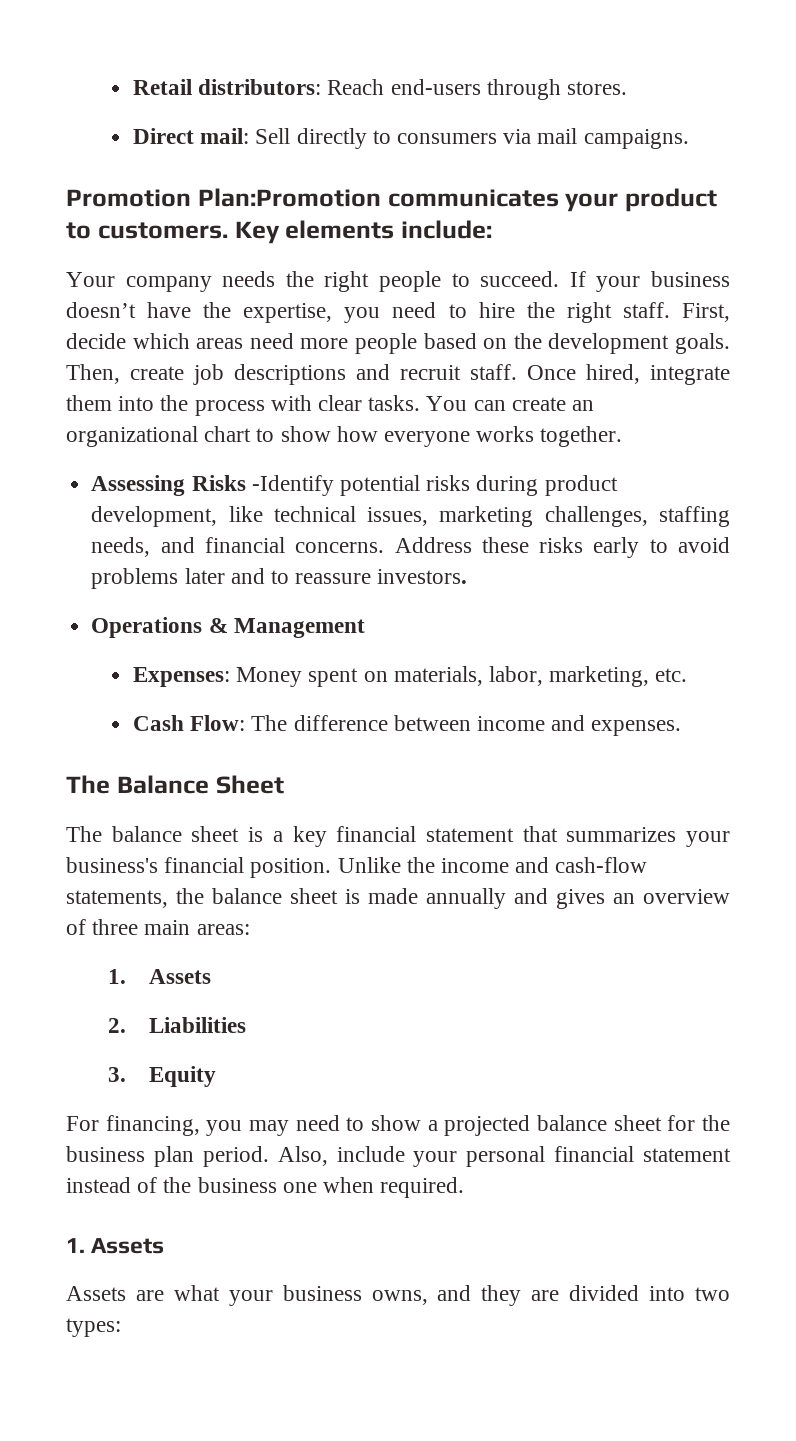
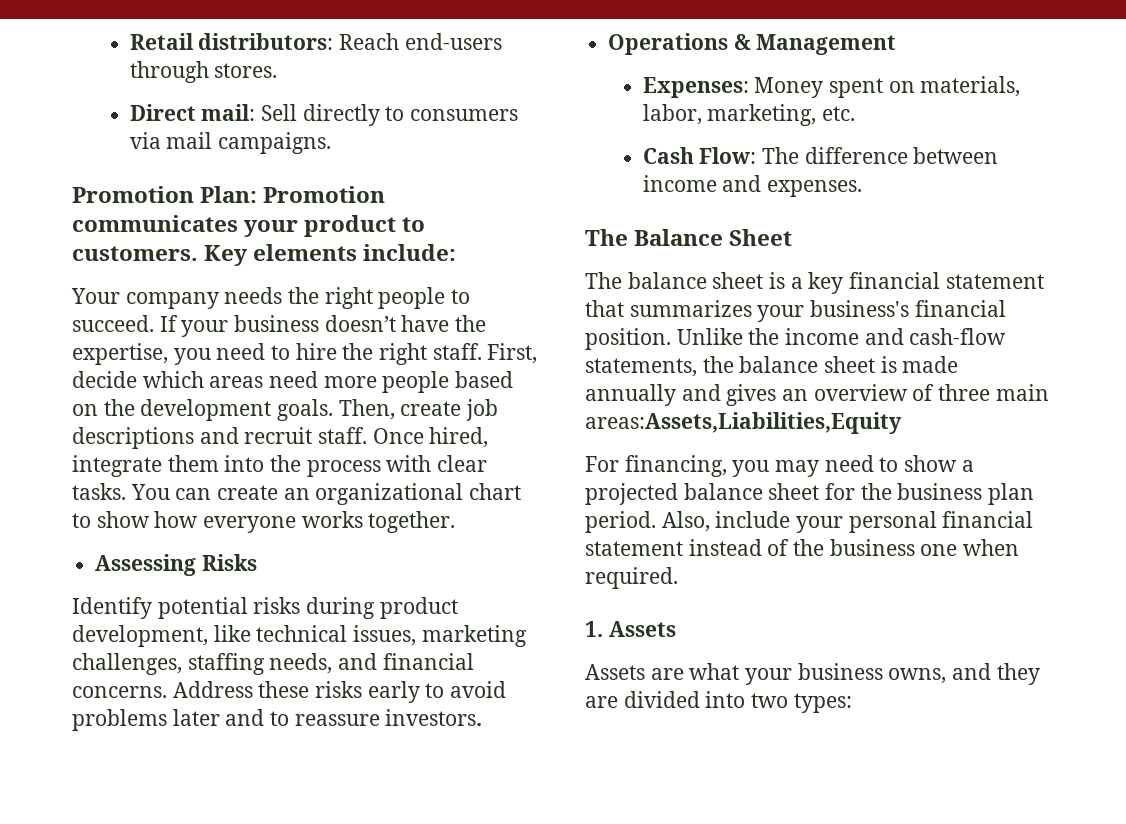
[197,188,381,207] Plan:Promotion -> [200,186,386,203] Plan: Promotion
[251,475,334,496] -Identify -> [72,597,152,619] // Identify
[196,924,250,935] [107,969,212,984] [107,1017,247,1033] [107,1066,217,1087] areas: // 1. Assets // 2. Liabilities // 3. Equity -> [585,412,902,434] areas:Assets,Liabilities,Equity

